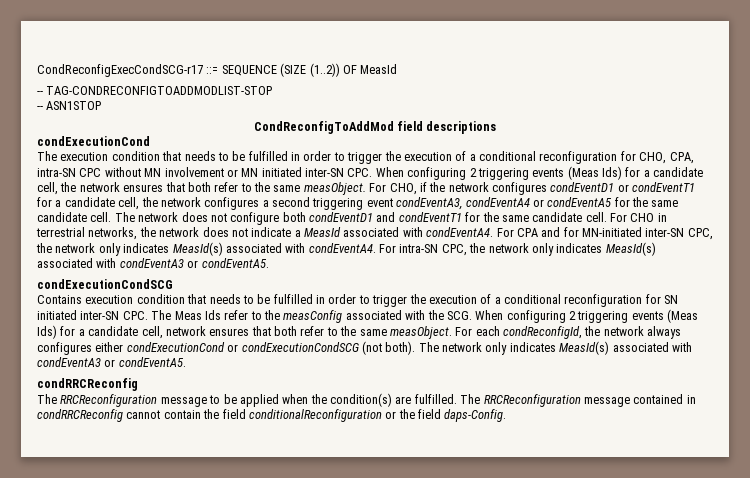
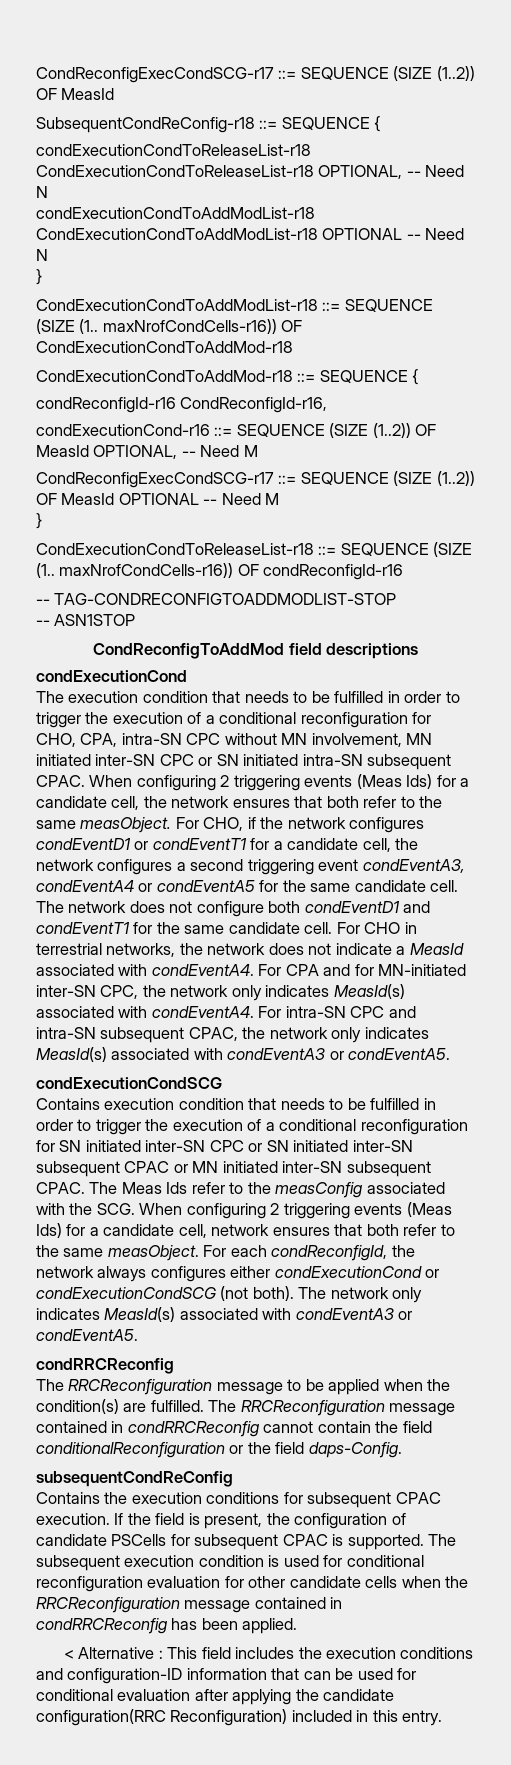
[37,63,398,77] CondReconfigExecCondSCG-r17 ::= SEQUENCE (SIZE (1..2)) OF MeasId -> [36,66,475,83] [36,88,115,100] [36,116,381,133] [36,144,311,156] [36,165,465,179] [36,186,48,198] [36,207,315,219] [36,228,465,240] [36,249,48,261] [36,269,42,285] [36,299,433,312] [36,319,303,334] [36,341,293,353] [36,369,419,385] [36,397,328,413] [36,423,437,438] [36,445,258,459] [36,471,475,488] [36,493,280,505] [36,513,42,529] [36,542,473,557] [36,563,404,580] CondReconfigExecCondSCG-r17 ::= SEQUENCE (SIZE (1..2)) OF MeasId // SubsequentCondReConfig-r18 ::= SEQUENCE { // condExecutionCondToReleaseList-r18 CondExecutionCondToReleaseList-r18 OPTIONAL, -- Need N // condExecutionCondToAddModList-r18 CondExecutionCondToAddModList-r18 OPTIONAL -- Need N // } // CondExecutionCondToAddModList-r18 ::= SEQUENCE (SIZE (1.. maxNrofCondCells-r16)) OF CondExecutionCondToAddMod-r18 // CondExecutionCondToAddMod-r18 ::= SEQUENCE { // condReconfigId-r16 CondReconfigId-r16, // condExecutionCond-r16 ::= SEQUENCE (SIZE (1..2)) OF MeasId OPTIONAL, -- Need M // CondReconfigExecCondSCG-r17 ::= SEQUENCE (SIZE (1..2)) OF MeasId OPTIONAL -- Need M // } // CondExecutionCondToReleaseList-r18 ::= SEQUENCE (SIZE (1.. maxNrofCondCells-r16)) OF condReconfigId-r16
[164,167,373,177] involvement or MN initiated inter-SN CPC. -> [311,733,433,747] [36,754,452,770] [36,775,85,787] involvement, MN initiated inter-SN CPC or SN initiated intra-SN subsequent CPAC.
[441,244,467,256] CPC, -> [350,1006,416,1018] [36,1027,238,1043] CPC and intra-SN subsequent CPAC,
[122,311,148,320] CPC. -> [209,1140,413,1152] [36,1161,431,1177] [36,1182,85,1194] CPC or SN initiated inter-SN subsequent CPAC or MN initiated inter-SN subsequent CPAC.
(507, 415) none -> [36,1471,233,1487] [36,1492,441,1508] [36,1513,406,1529] [36,1534,457,1550] [36,1555,424,1571] [36,1576,469,1592] [36,1597,343,1613] [36,1618,298,1634] [63,1647,474,1659] [36,1668,417,1684] [36,1689,395,1705] [36,1709,443,1726] // subsequentCondReConfig // Contains the execution conditions for subsequent CPAC execution. If the field is present, the configuration of candidate PSCells for subsequent CPAC is supported. The subsequent execution condition is used for conditional reconfiguration evaluation for other candidate cells when the RRCReconfiguration message contained in condRRCReconfig has been applied. // < Alternative : This field includes the execution conditions and configuration-ID information that can be used for conditional evaluation after applying the candidate configuration(RRC Reconfiguration) included in this entry.

